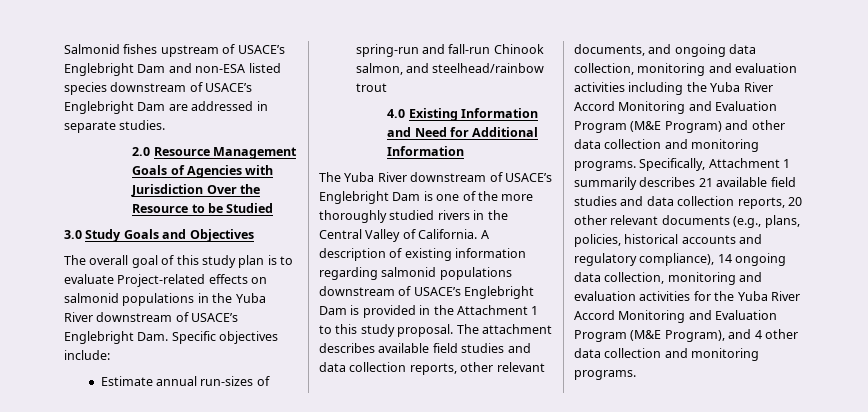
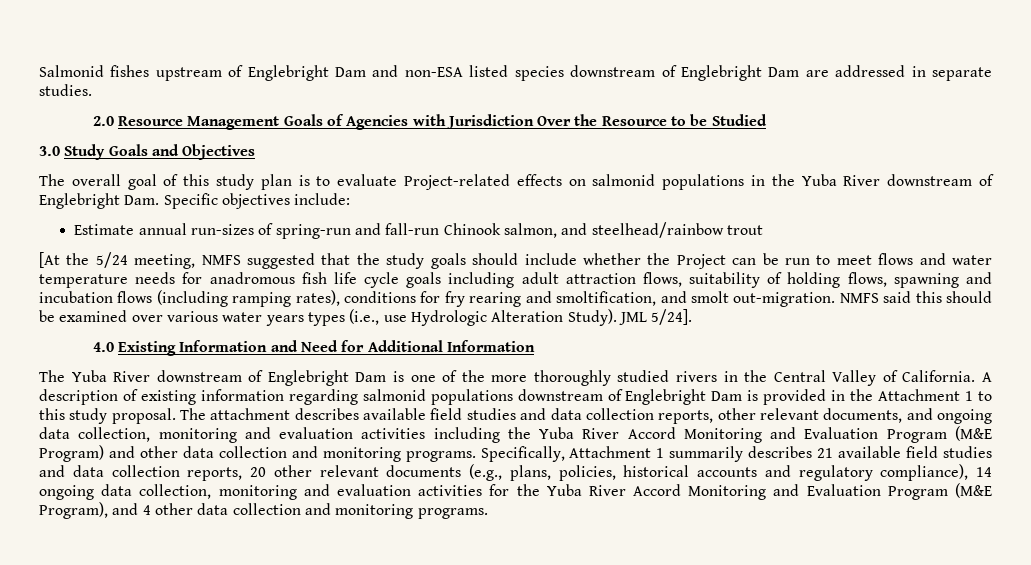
[237,45,285,54] USACE’s -> (244, 71) none
[205,83,253,92] USACE’s -> (677, 71) none
[191,313,239,322] USACE’s -> (994, 180) none
(387, 87) none -> [39,252,992,269] [39,272,992,288] [39,290,992,307] [39,309,693,326] // [At the 5/24 meeting, NMFS suggested that the study goals should include whether the Project can be run to meet flows and water temperature needs for anadromous fish life cycle goals including adult attraction flows, suitability of holding flows, spawning and incubation flows (including ramping rates), conditions for fry rearing and smoltification, and smolt out-migration. NMFS said this should be examined over various water years types (i.e., use Hydrologic Alteration Study). JML 5/24].
[504,173,552,182] USACE’s -> (264, 376) none
[413,287,461,296] USACE’s -> (623, 395) none

